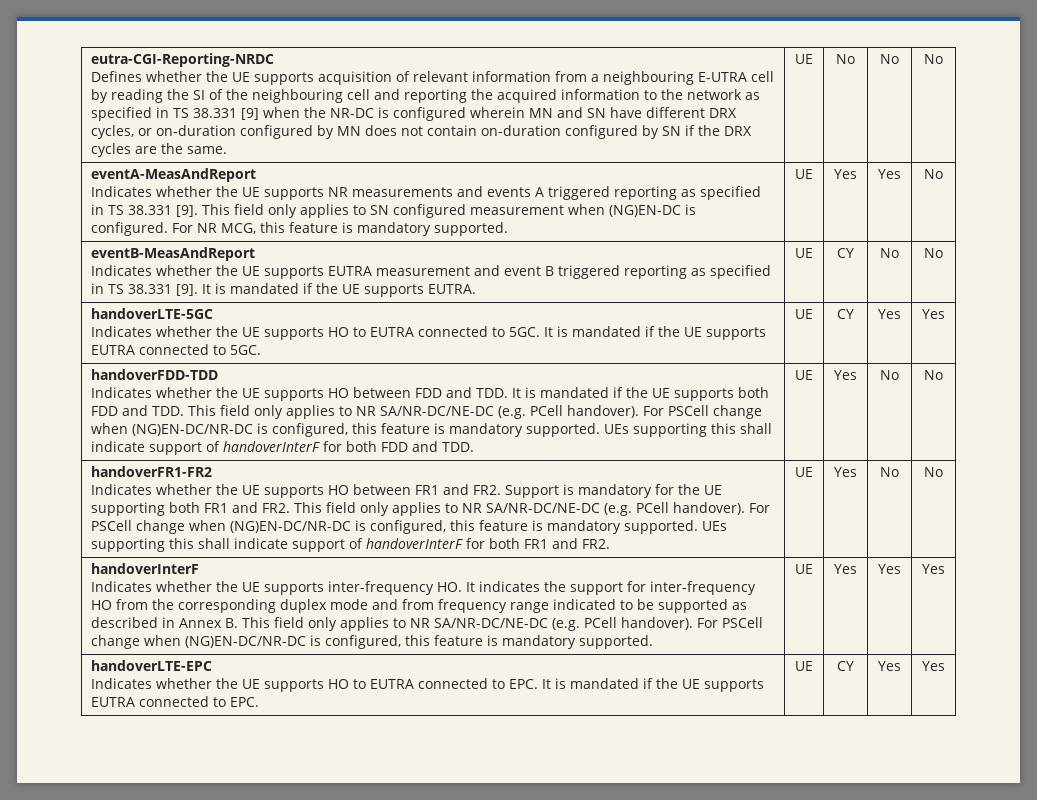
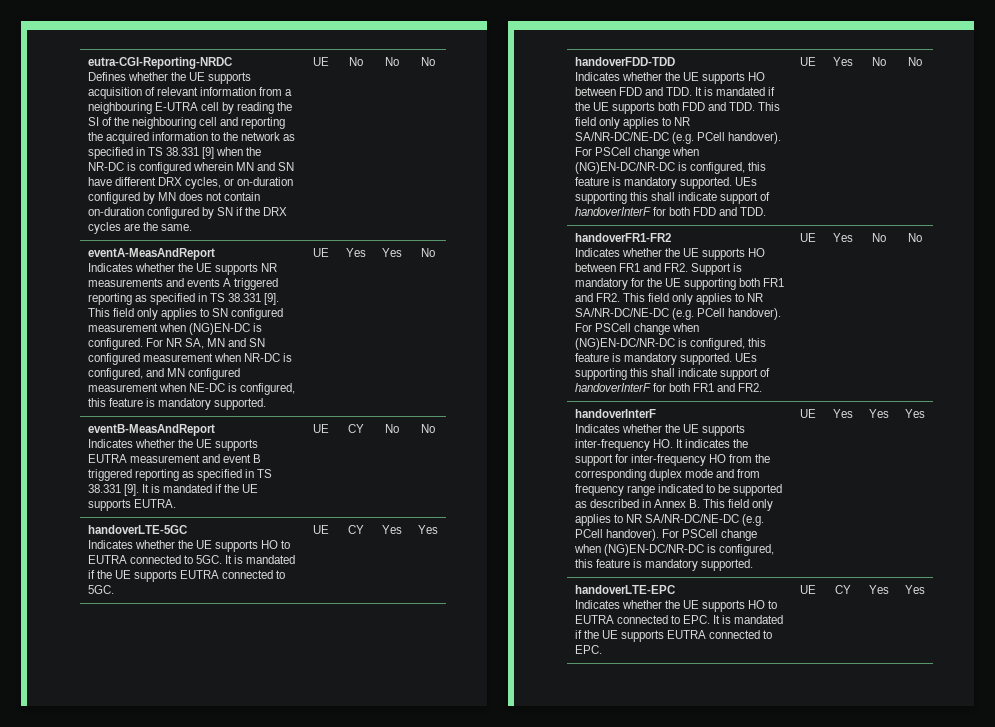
[220,223,256,234] MCG, -> [184,338,266,349] [87,353,293,365] [87,368,240,380] [87,383,296,395] SA, MN and SN configured measurement when NR-DC is configured, and MN configured measurement when NE-DC is configured,

